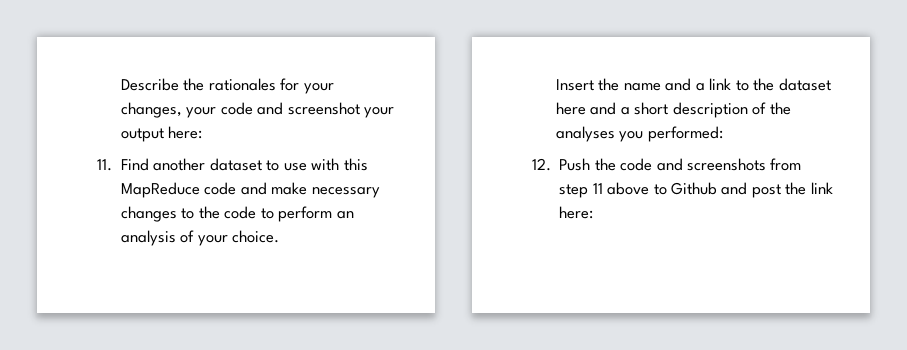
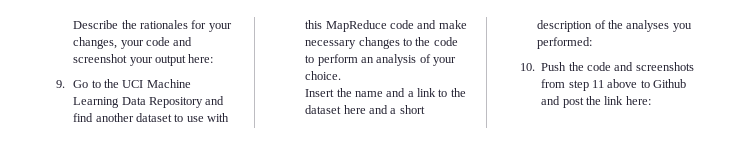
[96,158,149,171] 11. Find -> [56,79,191,88] [73,96,225,108] [73,113,94,122] 9. Go to the UCI Machine Learning Data Repository and find
[531,158,551,171] 12. -> [520,63,536,71] 10.

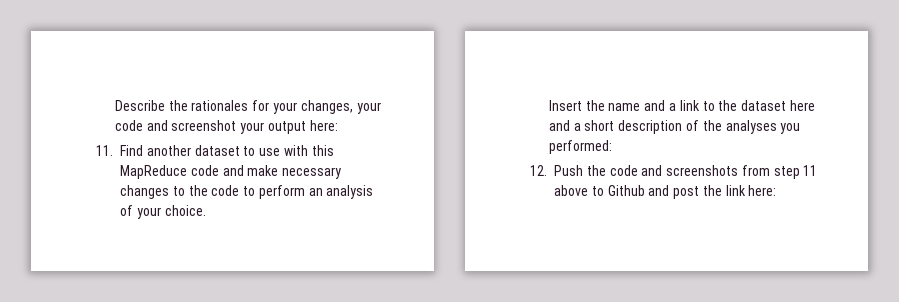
[56,79,191,88] [73,96,225,108] [73,113,94,122] 9. Go to the UCI Machine Learning Data Repository and find -> [95,145,143,156] 11. Find
[520,63,536,71] 10. -> [529,165,547,176] 12.

